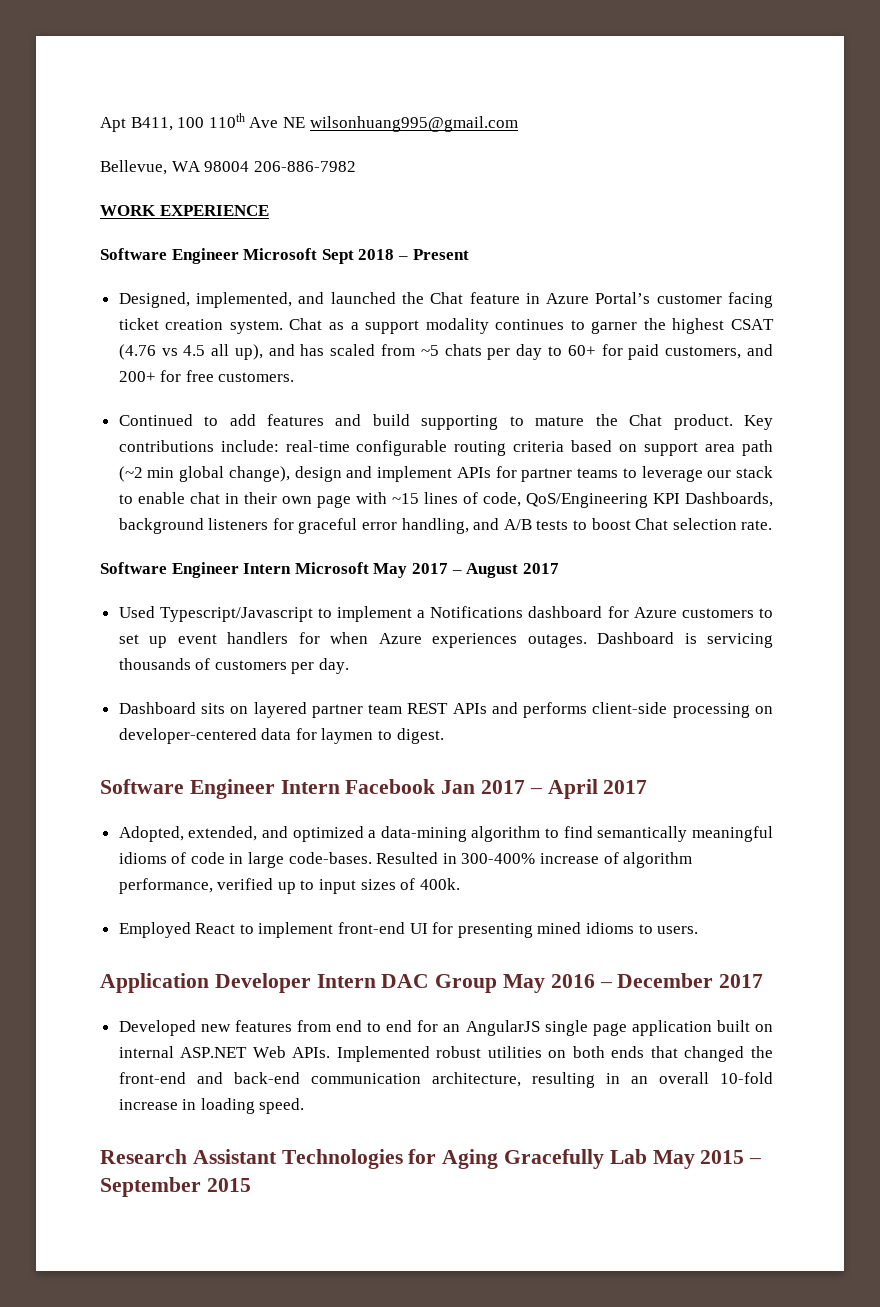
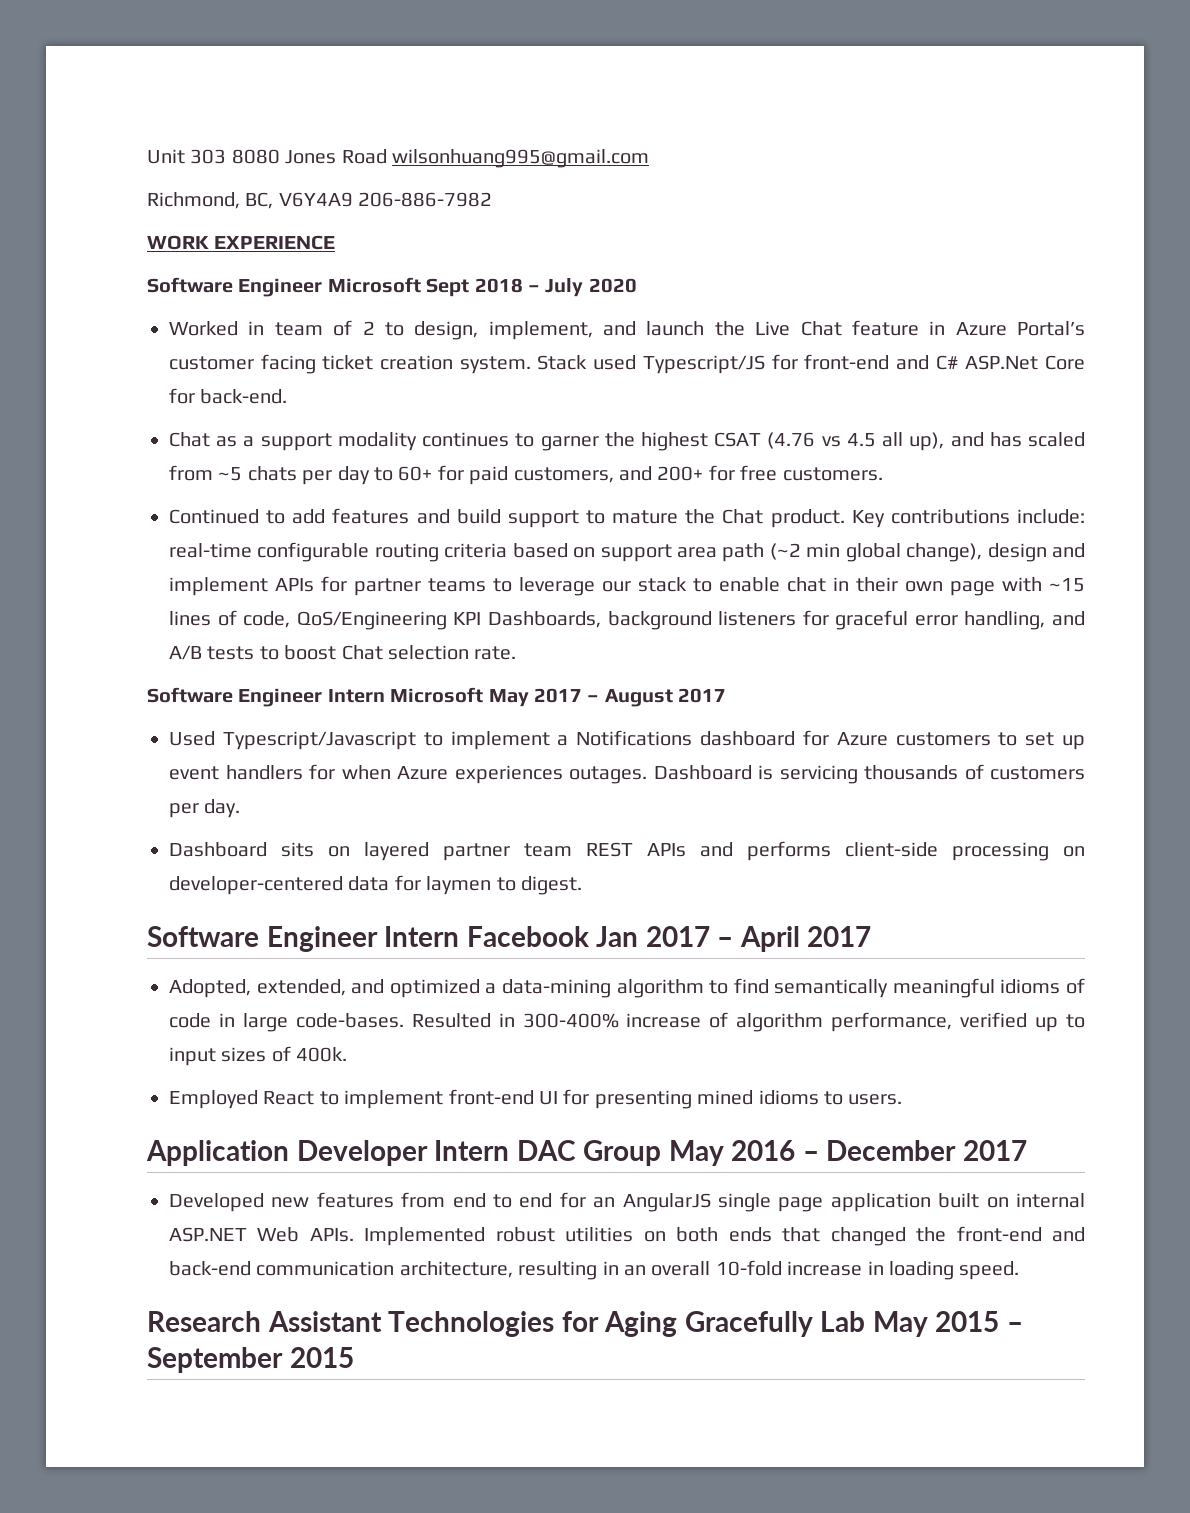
[100,113,518,132] [100,160,250,175] Apt B411, 100 110th Ave NE wilsonhuang995@gmail.com // Bellevue, WA 98004 -> [147,149,649,168] [147,192,353,209] Unit 303 8080 Jones Road wilsonhuang995@gmail.com // Richmond, BC, V6Y4A9
[412,249,469,260] [118,292,424,308] Present // Designed, implemented, and launched the -> [545,278,637,297] [169,320,791,340] July 2020 // Worked in team of 2 to design, implement, and launch the Live
(283, 327) none -> [537,354,1086,374] [169,388,288,404] Stack used Typescript/JS for front-end and C# ASP.Net Core for back-end. //
[421,415,499,430] supporting -> [507,510,579,528] support

